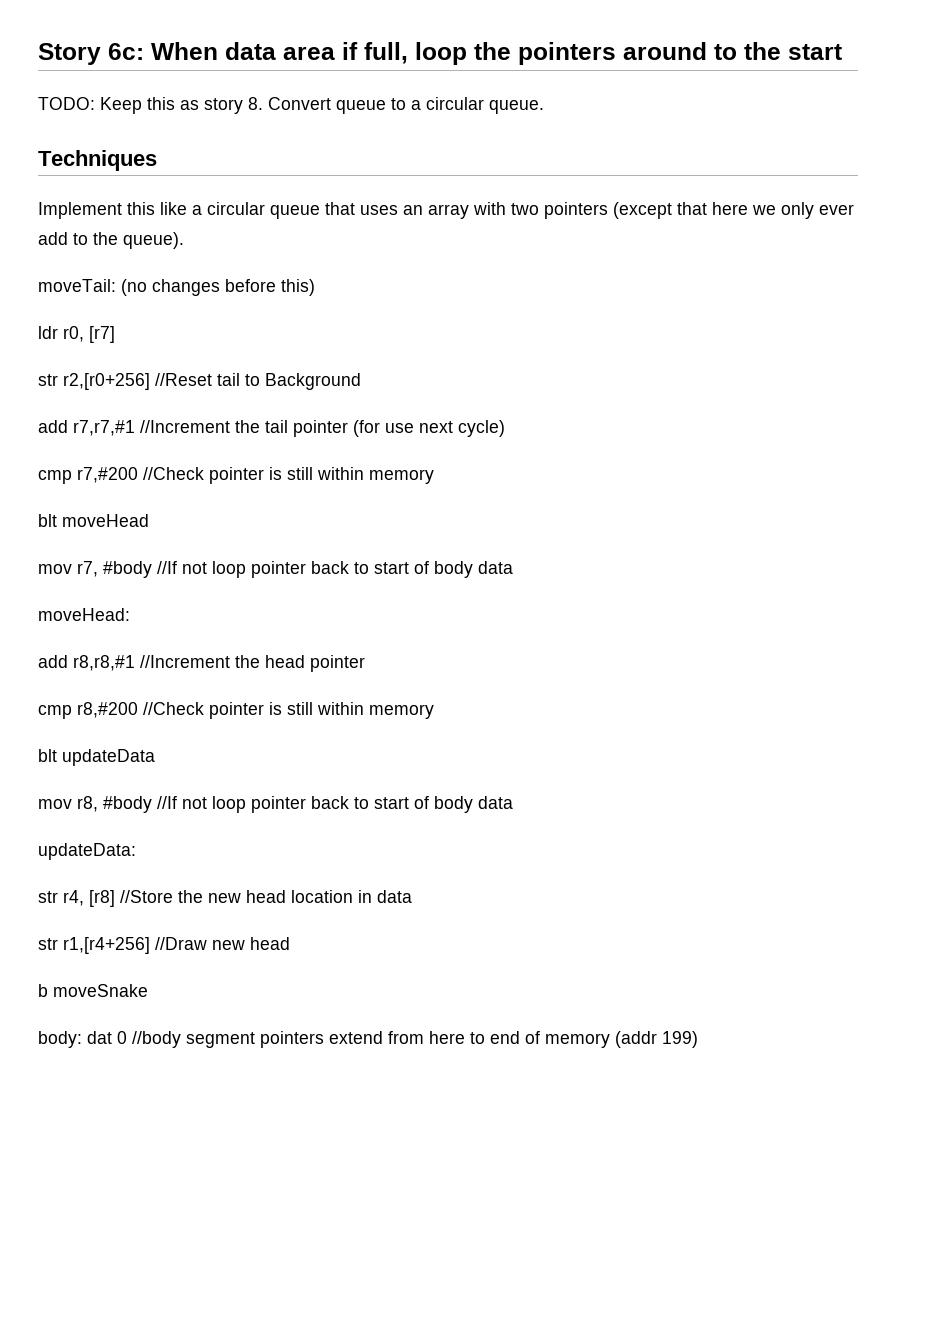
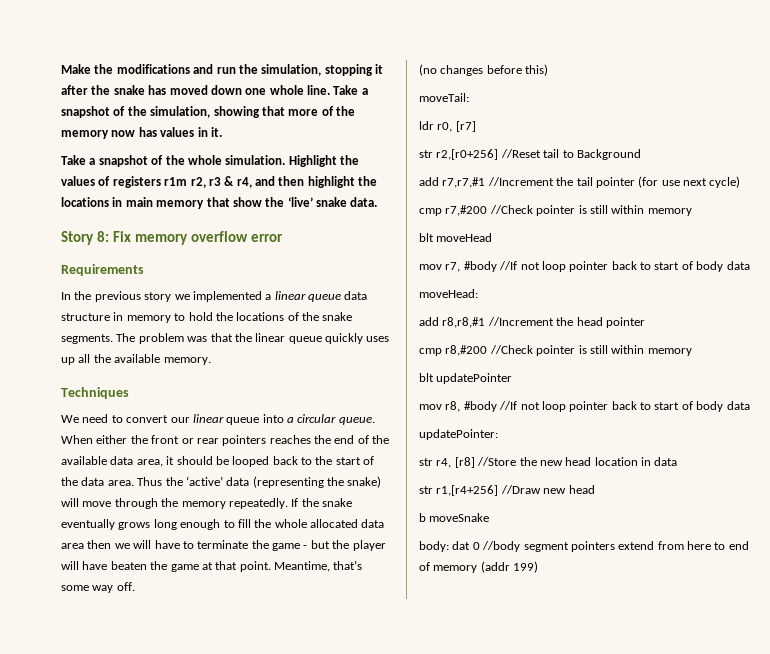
[38,42,842,65] [38,97,544,114] [38,150,157,171] [38,202,854,219] [38,232,184,249] [38,279,116,292] Story 6c: When data area if full, loop the pointers around to the start // TODO: Keep this as story 8. Convert queue to a circular queue. // Techniques // Implement this like a circular queue that uses an array with two pointers (except that here we only ever add to the queue). // moveTail: -> [61,64,383,76] [61,85,368,95] [61,106,355,118] [61,127,222,139] [61,155,359,167] [61,176,378,188] [61,197,378,209] [61,231,283,245] [61,264,144,276] [61,291,368,302] [61,312,353,323] [61,333,390,344] [61,354,211,365] [61,387,129,399] [61,414,375,425] [61,435,390,446] [61,456,375,467] [61,476,382,488] [61,498,352,509] [61,519,385,530] [61,540,386,551] [61,560,363,572] [61,582,135,593] Make the modifications and run the simulation, stopping it after the snake has moved down one whole line. Take a snapshot of the simulation, showing that more of the memory now has values in it. // Take a snapshot of the whole simulation. Highlight the values of registers r1m r2, r3 & r4, and then highlight the locations in main memory that show the ‘live’ snake data. // Story 8: Fix memory overflow error // Requirements // In the previous story we implemented a linear queue data structure in memory to hold the locations of the snake segments. The problem was that the linear queue quickly uses up all the available memory. // Techniques // We need to convert our linear queue into a circular queue. When either the front or rear pointers reaches the end of the available data area, it should be looped back to the start of the data area. Thus the ‘active’ data (representing the snake) will move through the memory repeatedly. If the snake eventually grows long enough to fill the whole allocated data area then we will have to terminate the game - but the player will have beaten the game at that point. Meantime, that’s some way off. //
(315, 287) none -> [419,93,469,102] // moveTail:
[62,749,155,766] updateData -> [436,373,513,384] updatePointer
[38,843,136,860] updateData: -> [419,429,498,440] updatePointer:

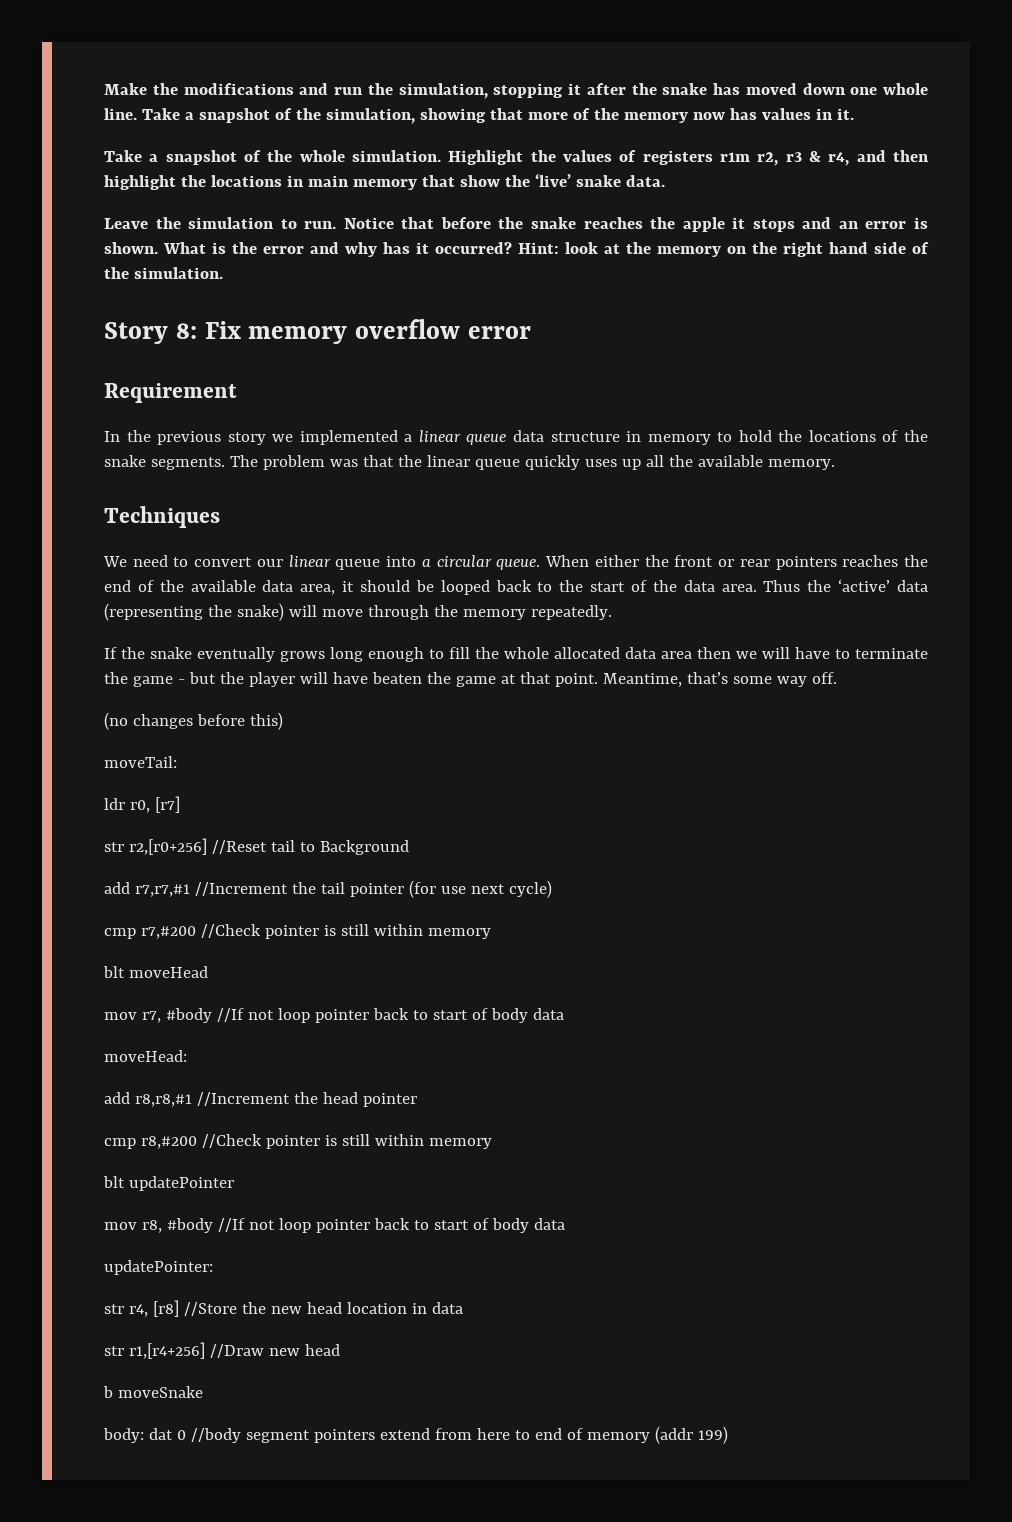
(378, 202) none -> [104,217,928,232] [104,242,929,257] [104,267,223,279] // Leave the simulation to run. Notice that before the snake reaches the apple it stops and an error is shown. What is the error and why has it occurred? Hint: look at the memory on the right hand side of the simulation.
[61,264,144,276] Requirements -> [104,383,237,403] Requirement
(288, 503) none -> (612, 612) //

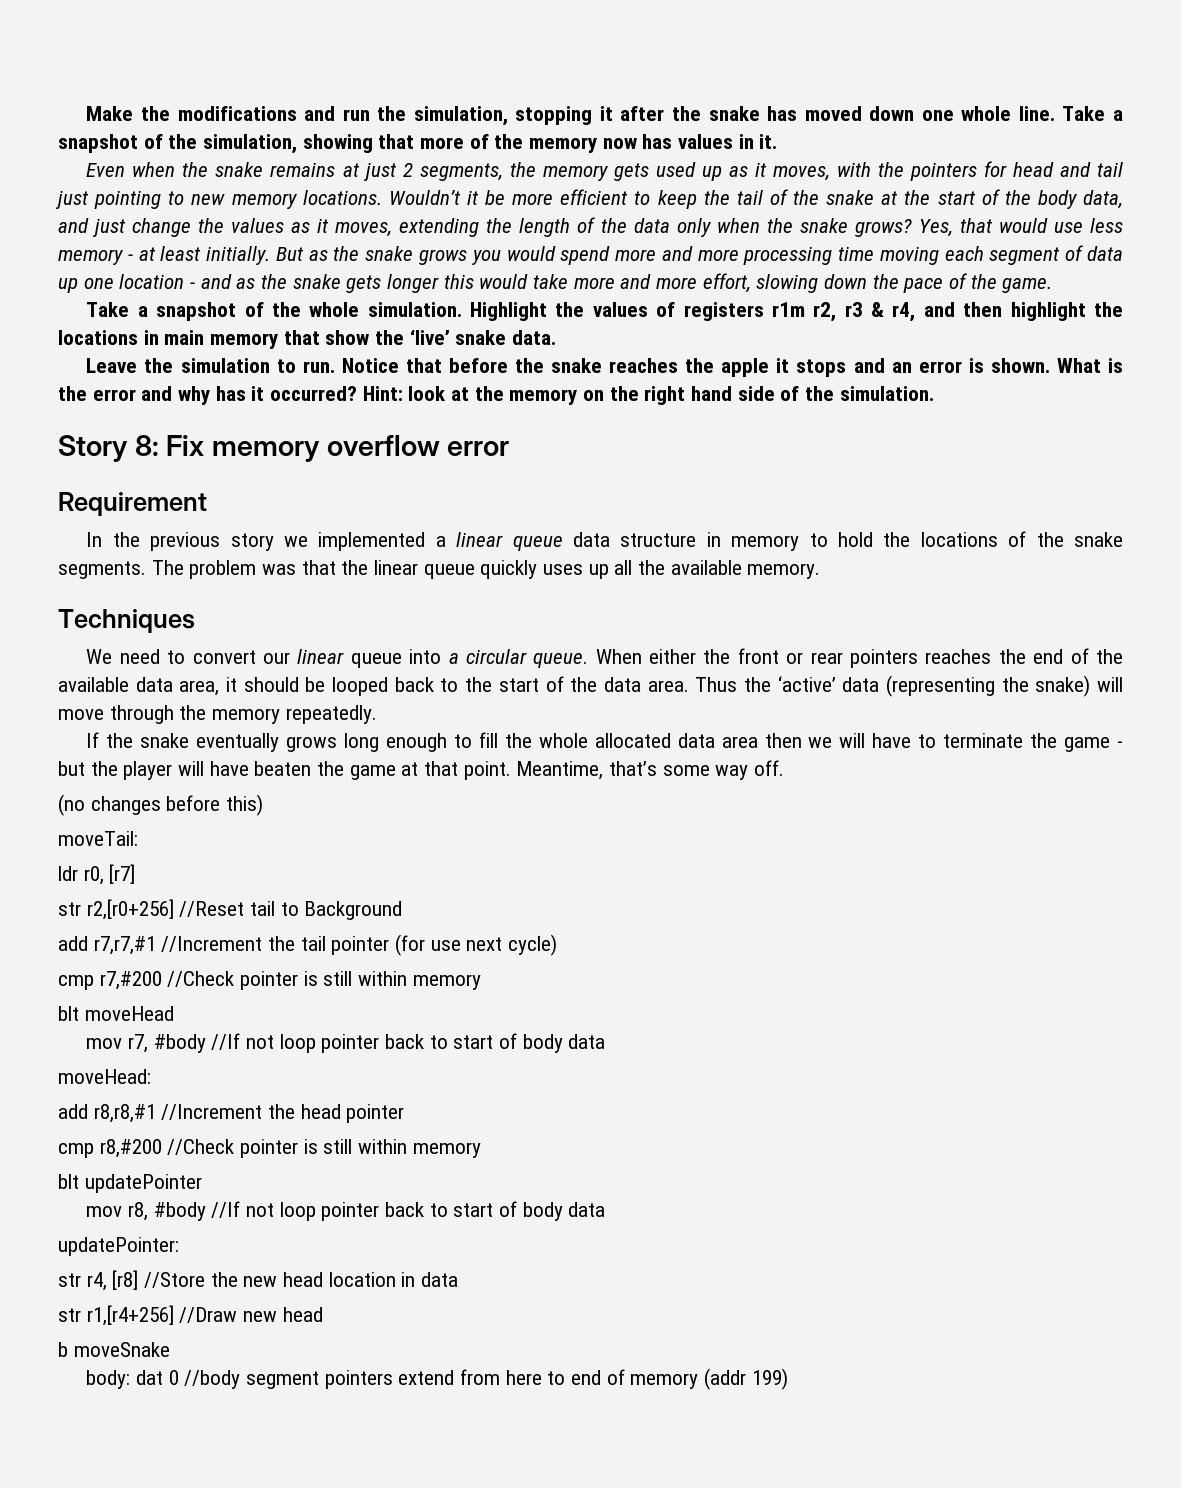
(854, 114) none -> [86,161,1124,181] [55,189,1123,209] [58,217,1123,237] [58,245,1123,265] [58,273,1053,293] // Even when the snake remains at just 2 segments, the memory gets used up as it moves, with the pointers for head and tail just pointing to new memory locations. Wouldn’t it be more efficient to keep the tail of the snake at the start of the body data, and just change the values as it moves, extending the length of the data only when the snake grows? Yes, that would use less memory - at least initially. But as the snake grows you would spend more and more processing time moving each segment of data up one location - and as the snake gets longer this would take more and more effort, slowing down the pace of the game.

